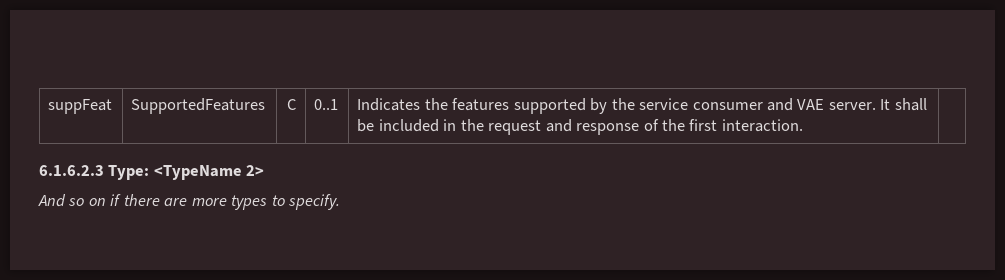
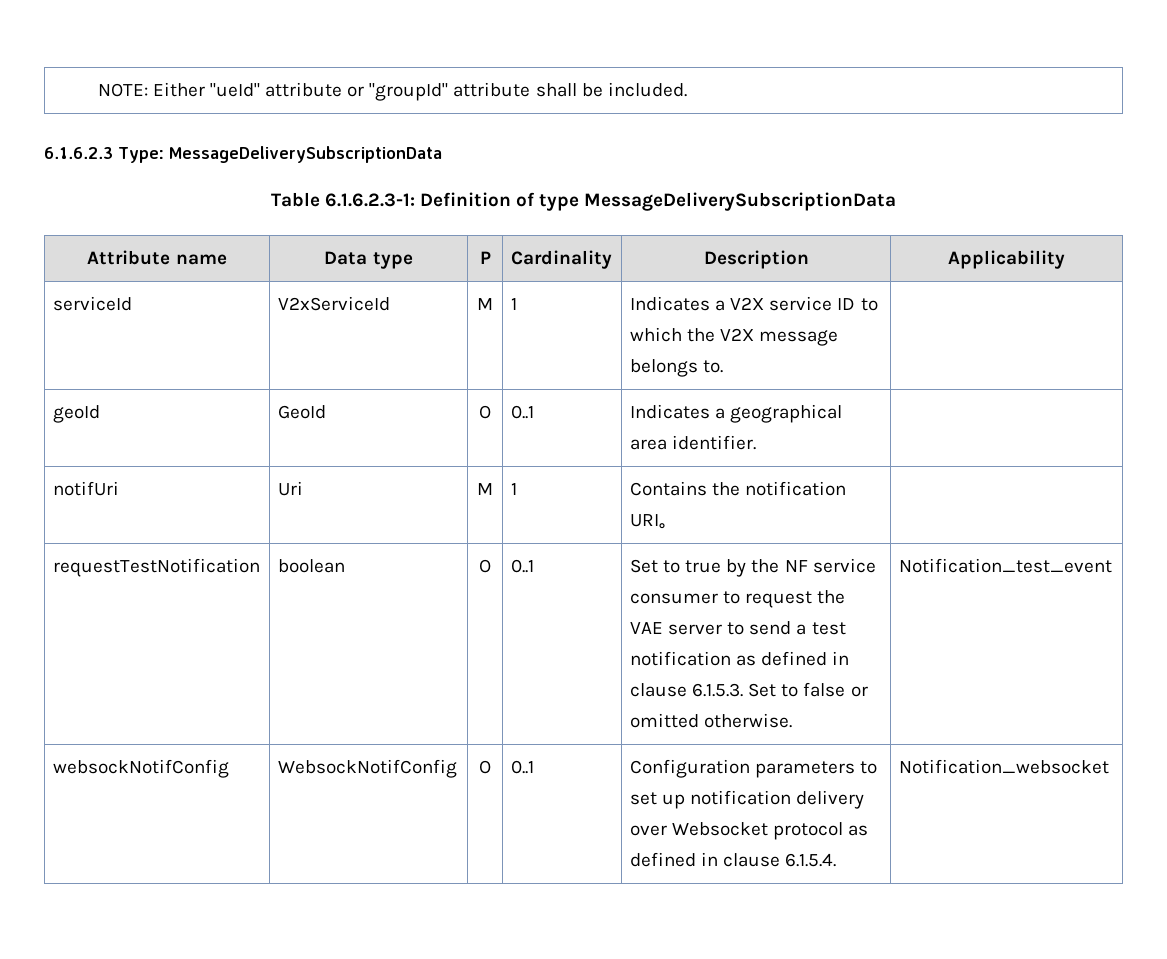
[48,99,113,114] [131,98,266,114] [286,99,296,110] [314,99,339,110] [357,98,586,114] suppFeat | SupportedFeatures | C | 0..1 | Indicates the features supported -> [97,82,687,101] [44,146,442,163] [270,192,897,211] [87,250,227,265] [324,251,413,269] [479,251,491,264] [510,250,612,269] [703,250,809,269] [948,250,1065,269] [52,296,132,311] [277,296,390,311] [477,298,493,310] [510,298,517,310] [629,296,878,311] [629,327,839,346] [629,359,723,377] [52,405,100,423] [277,405,326,419] [479,405,491,419] [510,405,534,419] [629,404,843,423] [629,435,756,450] [52,481,119,496] [277,481,303,496] [477,483,493,495] [510,483,517,495] [629,481,847,496] [629,514,678,529] [52,558,260,577] [277,559,345,573] [479,559,491,573] [510,559,534,573] [629,559,722,573] NOTE: Either "ueId" attribute or "groupId" attribute shall be included. // 6.1.6.2.3 Type: MessageDeliverySubscriptionData // Table 6.1.6.2.3-1: Definition of type MessageDeliverySubscriptionData // Attribute name | Data type | P | Cardinality | Description | Applicability // serviceId | V2xServiceId | M | 1 | Indicates a V2X service ID to which the V2X message belongs to. | // geoId | GeoId | O | 0..1 | Indicates a geographical area identifier. | // notifUri | Uri | M | 1 | Contains the notification URI。 | // requestTestNotification | boolean | O | 0..1 | Set to true
(635, 104) none -> [784,560,808,572] NF
[766,98,927,111] [357,119,803,135] [39,165,265,180] [38,194,341,210] and VAE server. It shall be included in the request and response of the first interaction. | // 6.1.6.2.3 Type: <TypeName 2> // And so on if there are more types to specify. -> [722,590,846,608] [629,621,846,635] [629,651,850,666] [629,682,868,697] [629,713,792,728] [898,558,1112,573] [52,759,229,778] [277,759,457,778] [479,760,491,774] [510,760,534,774] [629,759,878,778] [629,790,865,809] [629,822,869,840] [629,852,837,867] [898,759,1109,774] to request the VAE server to send a test notification as defined in clause 6.1.5.3. Set to false or omitted otherwise. | Notification_test_event // websockNotifConfig | WebsockNotifConfig | O | 0..1 | Configuration parameters to set up notification delivery over Websocket protocol as defined in clause 6.1.5.4. | Notification_websocket

